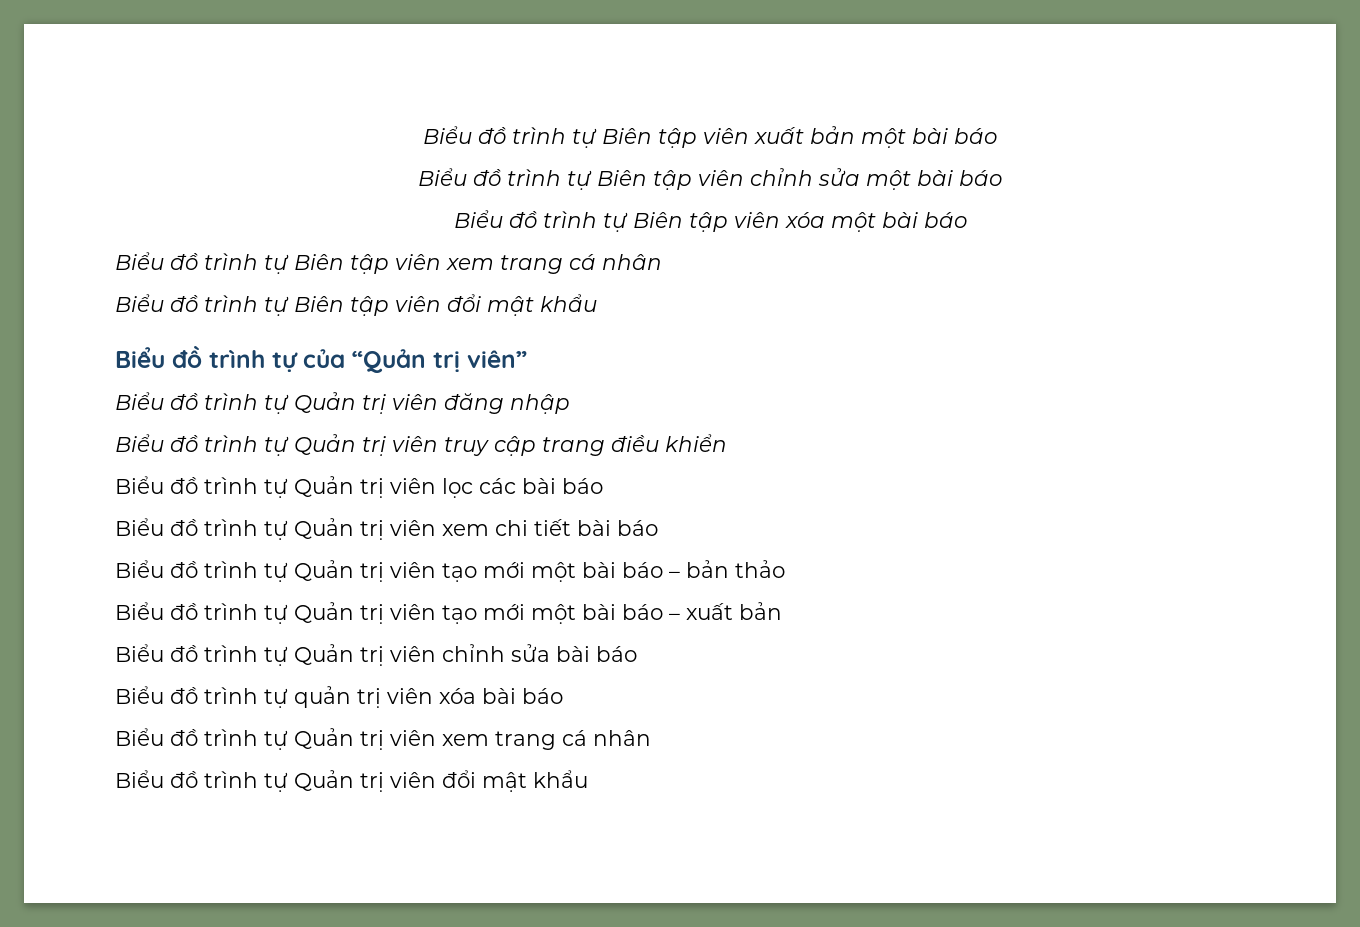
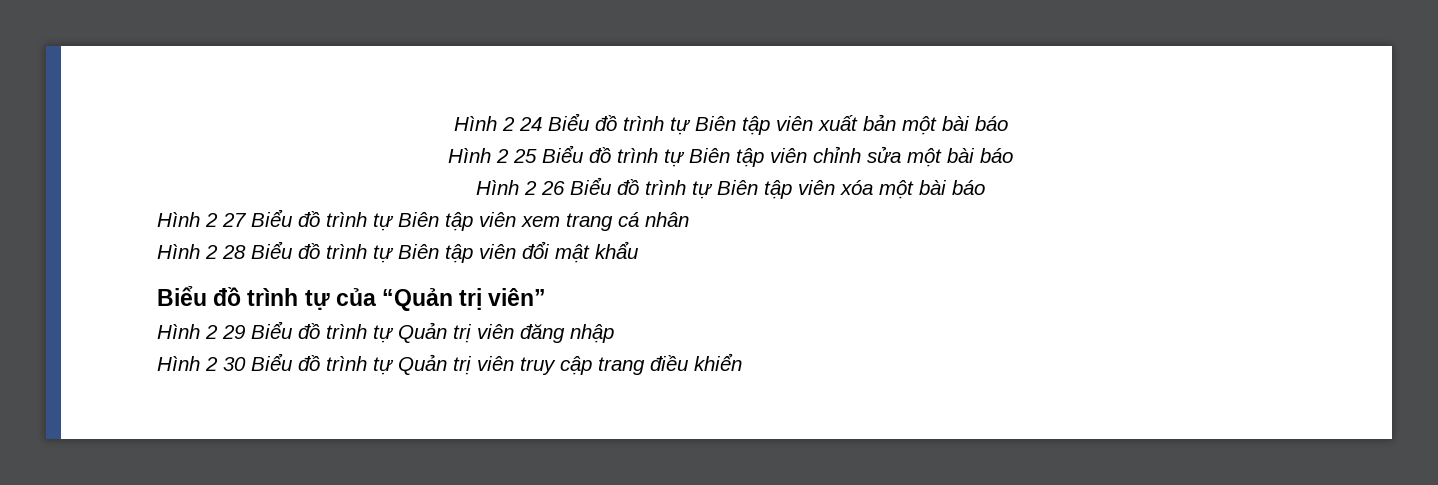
(423, 135) none -> [453,116,542,131] Hình 2 24
(997, 136) none -> [448,148,537,163] Hình 2 25
(1002, 178) none -> [476,180,565,195] Hình 2 26
(967, 220) none -> [157,212,247,227] Hình 2 27
(662, 262) none -> [157,244,246,259] Hình 2 28
(527, 359) none -> [157,324,245,339] Hình 2 29
(570, 404) none -> [157,356,246,371] Hình 2 30
[115,476,603,498] [115,518,658,540] [115,560,785,582] [115,602,782,624] [115,644,637,666] [115,686,563,708] [115,728,651,750] [115,770,588,792] // Biểu đồ trình tự Quản trị viên lọc các bài báo // Biểu đồ trình tự Quản trị viên xem chi tiết bài báo // Biểu đồ trình tự Quản trị viên tạo mới một bài báo – bản thảo // Biểu đồ trình tự Quản trị viên tạo mới một bài báo – xuất bản // Biểu đồ trình tự Quản trị viên chỉnh sửa bài báo // Biểu đồ trình tự quản trị viên xóa bài báo // Biểu đồ trình tự Quản trị viên xem trang cá nhân // Biểu đồ trình tự Quản trị viên đổi mật khẩu -> (742, 362) none

